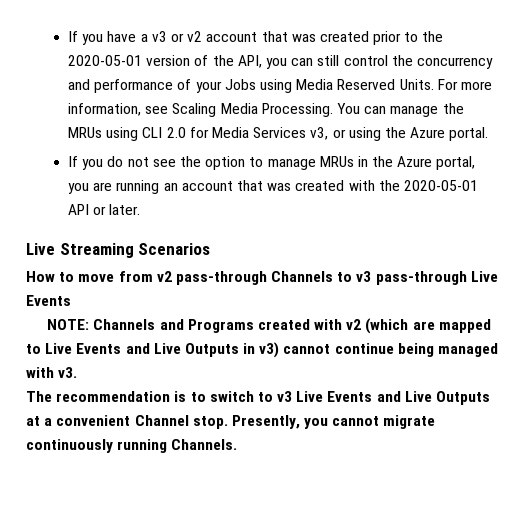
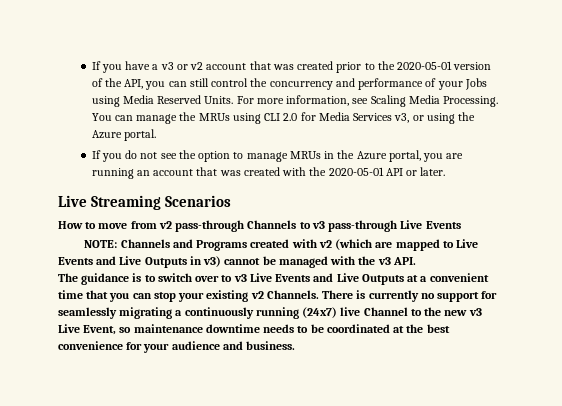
[334,343,499,357] [26,367,78,378] continue being managed with v3. -> [262,256,416,268] be managed with the v3 API.
[56,391,171,402] recommendation -> [81,273,130,285] guidance
(254, 396) none -> [195,275,220,282] over
[134,415,436,429] [26,439,238,453] Channel stop. Presently, you cannot migrate continuously running Channels. -> [58,290,498,302] [58,307,482,319] [58,324,450,335] [58,341,296,353] time that you can stop your existing v2 Channels. There is currently no support for seamlessly migrating a continuously running (24x7) live Channel to the new v3 Live Event, so maintenance downtime needs to be coordinated at the best convenience for your audience and business.

